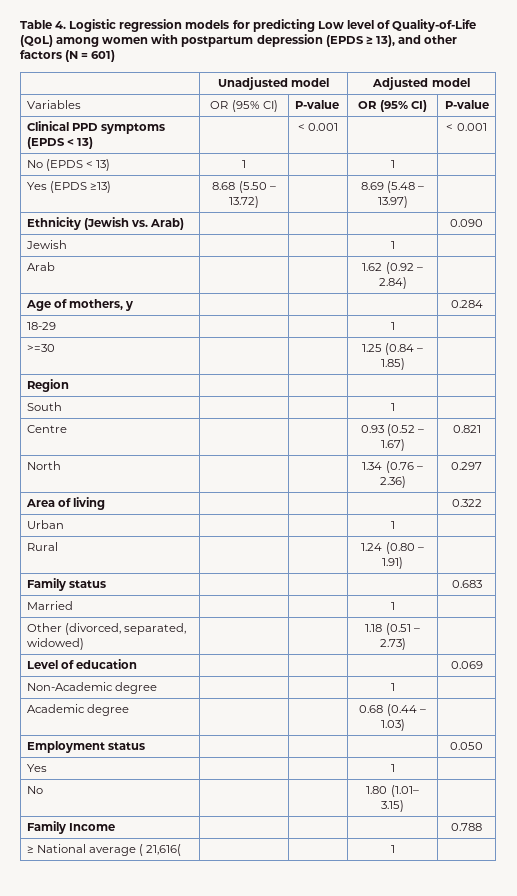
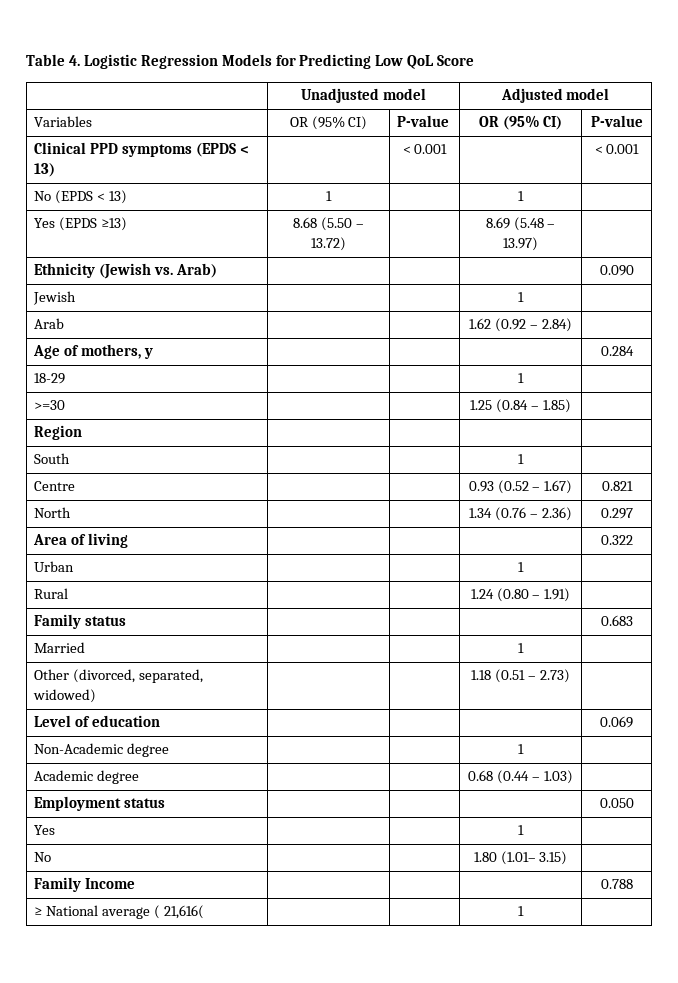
[119,19,477,32] [20,34,458,47] [20,50,116,62] regression models for predicting Low level of Quality-of-Life (QoL) among women with postpartum depression (EPDS ≥ 13), and other factors (N = 601) -> [140,54,475,69] Regression Models for Predicting Low QoL Score

